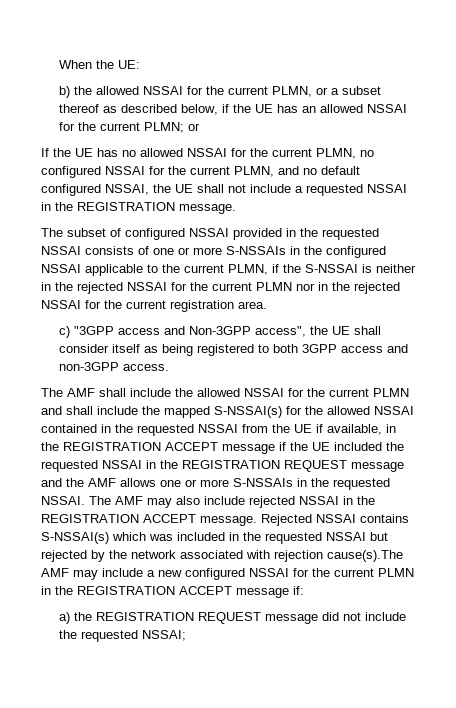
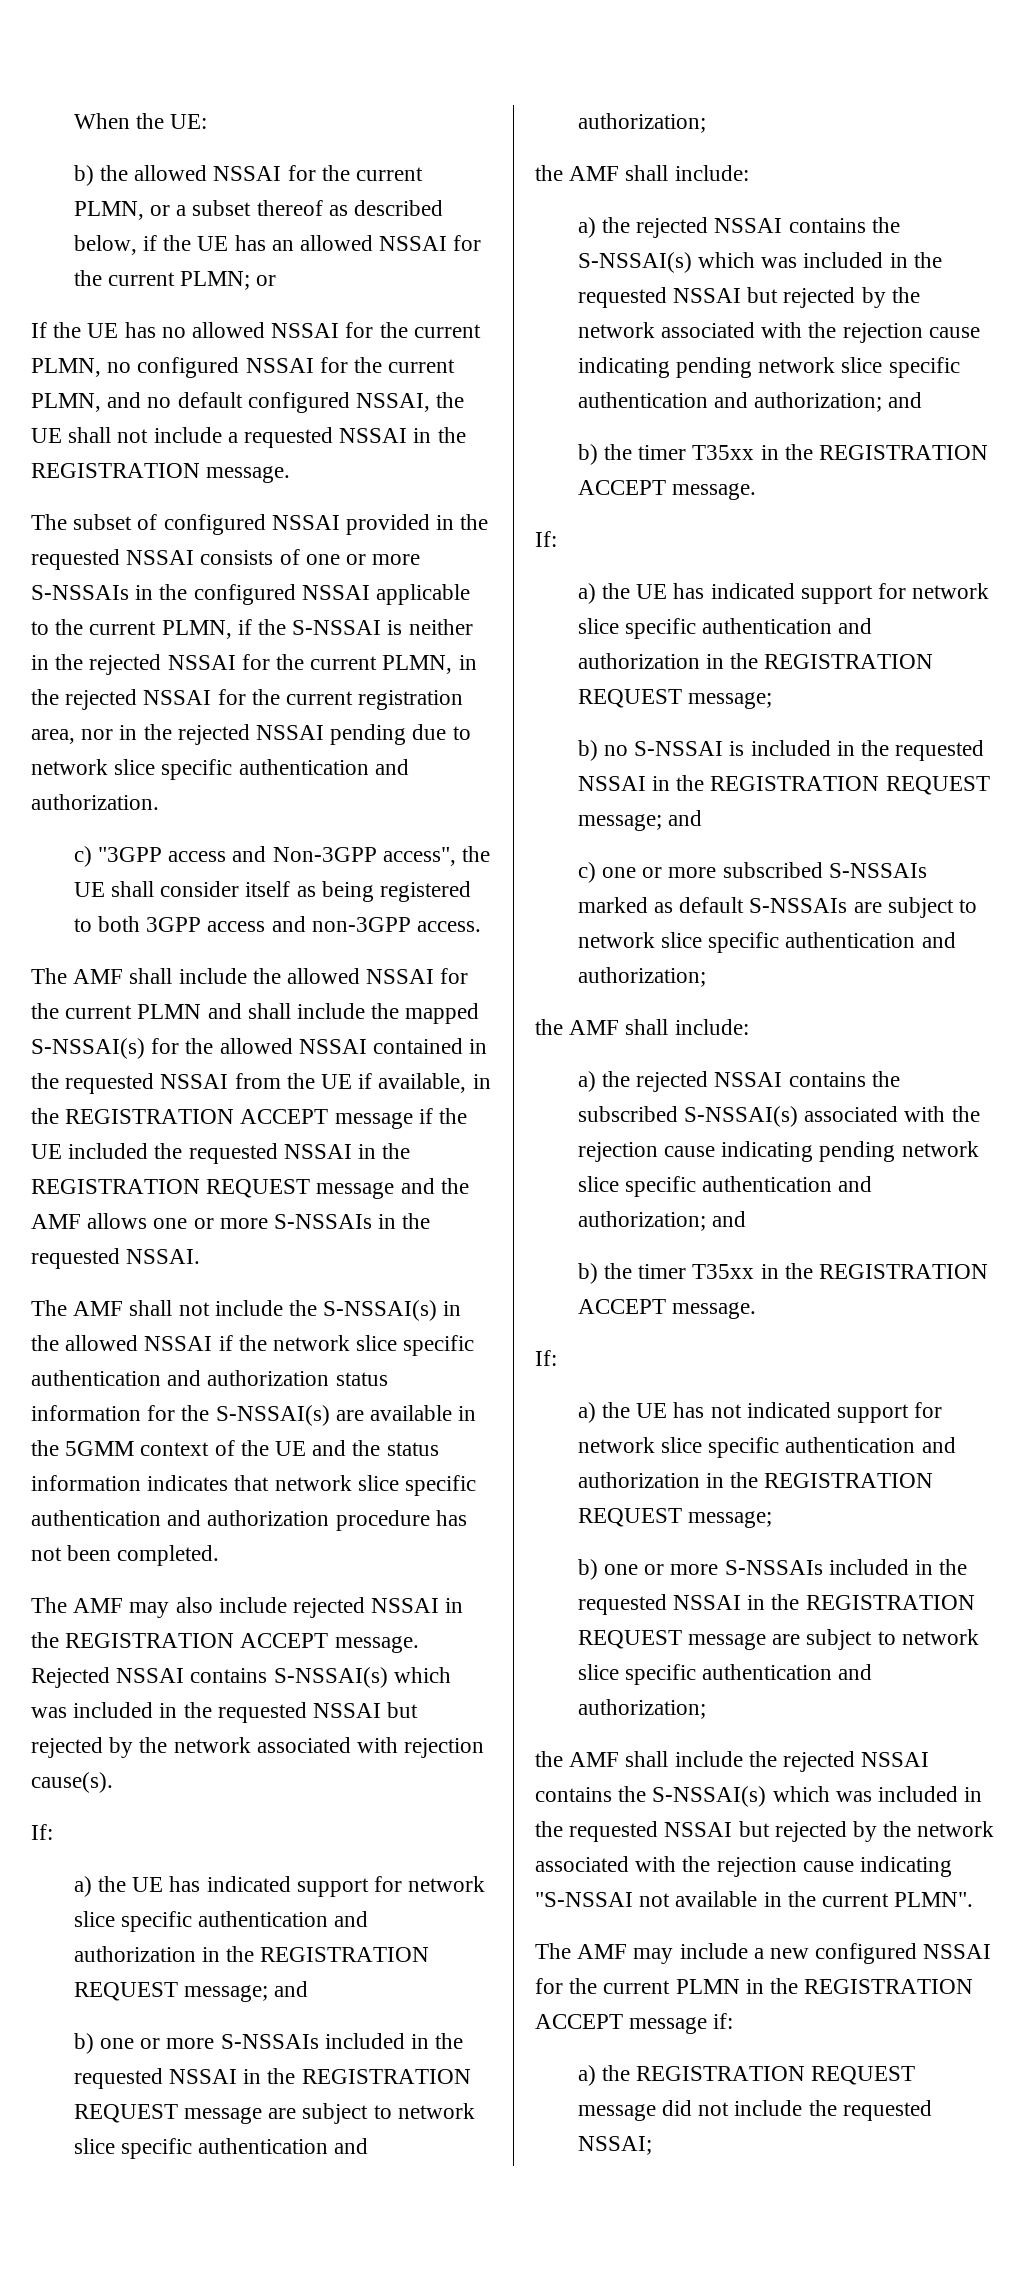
[256,282,315,291] PLMN nor -> [382,655,453,674] PLMN,
[238,301,267,309] area. -> [31,724,471,745] [31,759,409,780] [31,794,159,810] area, nor in the rejected NSSAI pending due to network slice specific authentication and authorization.
(85, 500) none -> [31,1300,462,1321] [31,1335,475,1356] [31,1370,388,1386] [31,1405,477,1426] [31,1440,439,1456] [31,1475,477,1496] [31,1510,467,1531] [31,1545,220,1566] // The AMF shall not include the S-NSSAI(s) in the allowed NSSAI if the network slice specific authentication and authorization status information for the S-NSSAI(s) are available in the 5GMM context of the UE and the status information indicates that network slice specific authentication and authorization procedure has not been completed. //
[327,550,403,562] cause(s).The -> [31,1772,113,1793] [31,1824,53,1840] [73,1876,486,1897] [73,1911,369,1932] [73,1946,430,1962] [73,1981,309,2002] [73,2033,464,2054] [73,2068,471,2089] [73,2103,475,2124] [73,2138,369,2159] [577,113,706,133] [535,165,749,181] [577,217,900,238] [577,252,942,273] [577,287,920,308] [577,322,980,343] [577,357,960,378] [577,392,923,412] [577,444,989,465] [577,480,757,500] [535,531,557,547] [577,583,990,604] [577,618,873,639] [577,653,934,669] [577,689,773,709] [577,740,985,761] [577,775,990,795] [577,810,703,831] [577,862,927,883] [577,897,978,918] [577,932,956,953] [577,967,706,987] [535,1019,749,1035] [577,1071,900,1092] [577,1106,980,1127] [577,1141,979,1162] [577,1176,873,1197] [577,1211,747,1231] [577,1263,989,1284] [577,1299,757,1319] [535,1350,557,1366] [577,1402,943,1423] [577,1437,956,1458] [577,1472,934,1488] [577,1508,773,1528] [577,1559,968,1580] [577,1594,975,1615] [577,1629,979,1650] [577,1664,873,1685] [577,1699,706,1719] [535,1751,930,1772] [535,1786,983,1807] [535,1821,995,1842] [535,1856,953,1877] [535,1891,974,1907] [535,1943,571,1959] cause(s). // If: // a) the UE has indicated support for network slice specific authentication and authorization in the REGISTRATION REQUEST message; and // b) one or more S-NSSAIs included in the requested NSSAI in the REGISTRATION REQUEST message are subject to network slice specific authentication and authorization; // the AMF shall include: // a) the rejected NSSAI contains the S-NSSAI(s) which was included in the requested NSSAI but rejected by the network associated with the rejection cause indicating pending network slice specific authentication and authorization; and // b) the timer T35xx in the REGISTRATION ACCEPT message. // If: // a) the UE has indicated support for network slice specific authentication and authorization in the REGISTRATION REQUEST message; // b) no S-NSSAI is included in the requested NSSAI in the REGISTRATION REQUEST message; and // c) one or more subscribed S-NSSAIs marked as default S-NSSAIs are subject to network slice specific authentication and authorization; // the AMF shall include: // a) the rejected NSSAI contains the subscribed S-NSSAI(s) associated with the rejection cause indicating pending network slice specific authentication and authorization; and // b) the timer T35xx in the REGISTRATION ACCEPT message. // If: // a) the UE has not indicated support for network slice specific authentication and authorization in the REGISTRATION REQUEST message; // b) one or more S-NSSAIs included in the requested NSSAI in the REGISTRATION REQUEST message are subject to network slice specific authentication and authorization; // the AMF shall include the rejected NSSAI contains the S-NSSAI(s) which was included in the requested NSSAI but rejected by the network associated with the rejection cause indicating "S-NSSAI not available in the current PLMN". // The

